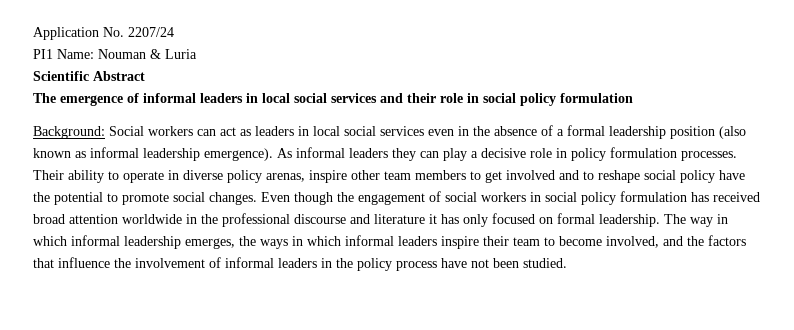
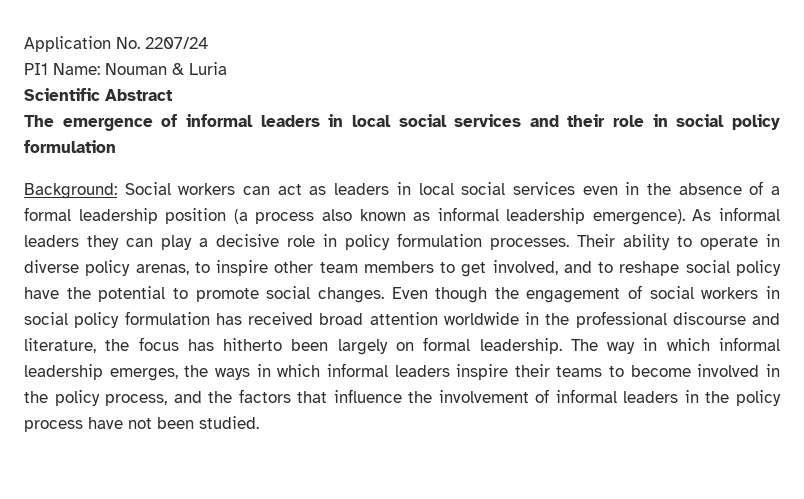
[719,126,746,139] (also -> [233,209,352,224] (a process also
(305, 177) none -> [194,262,210,273] to
[506,170,555,180] involved -> [492,260,558,275] involved,
[374,213,535,227] literature it has only focused -> [24,337,388,355] literature, the focus has hitherto been largely
[513,237,540,246] team -> [556,366,603,377] teams
[606,236,659,248] involved, -> [697,364,780,377] [24,390,168,406] involved in the policy process,

